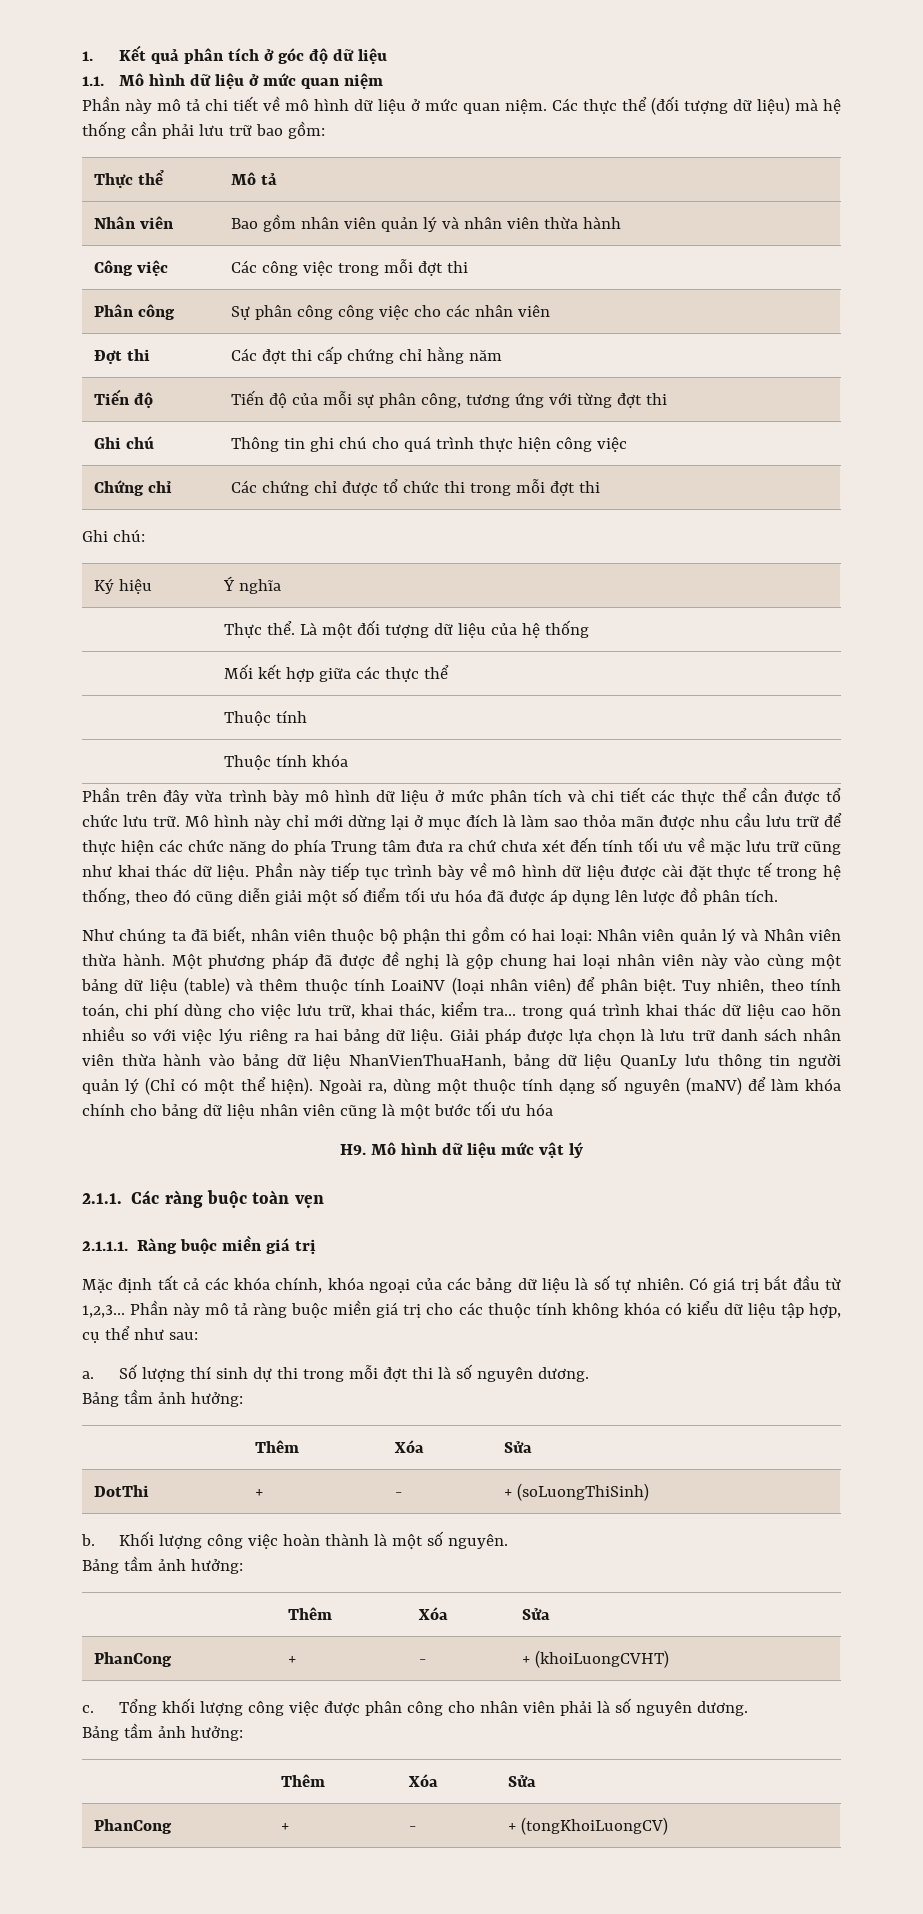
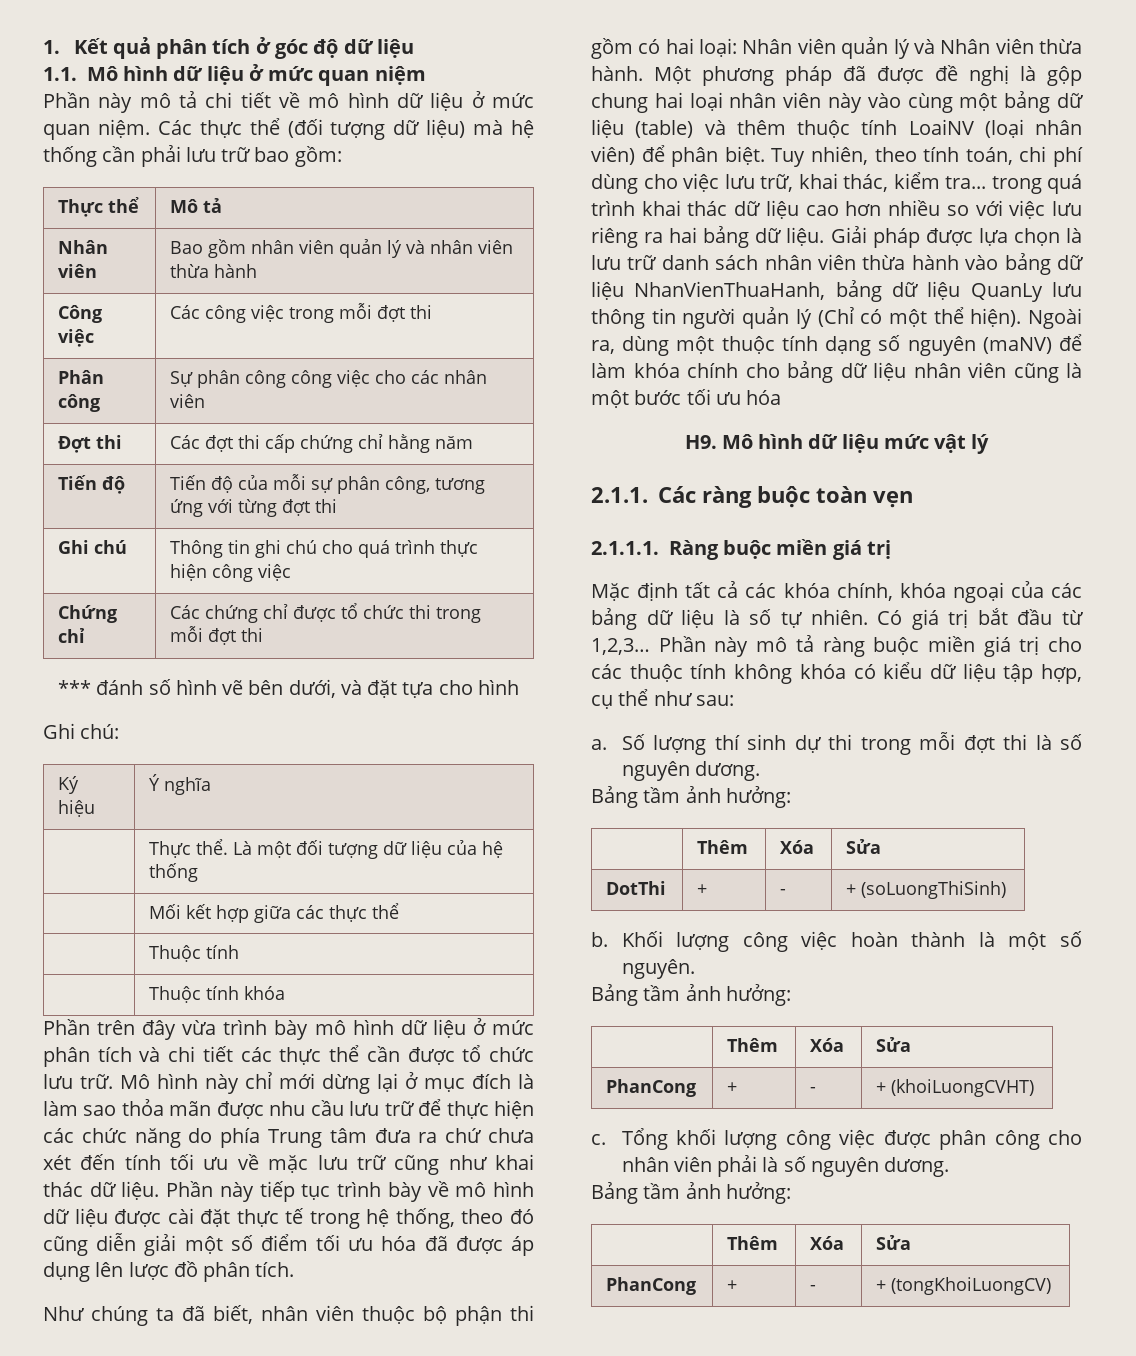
(600, 487) none -> [58,679,519,698] // *** đánh số hình vẽ bên dưới, và đặt tựa cho hình
[812,1004,842,1016] hõn -> [845,201,882,216] hơn
[218,1028,243,1044] lýu -> [1052,201,1082,216] lưu

